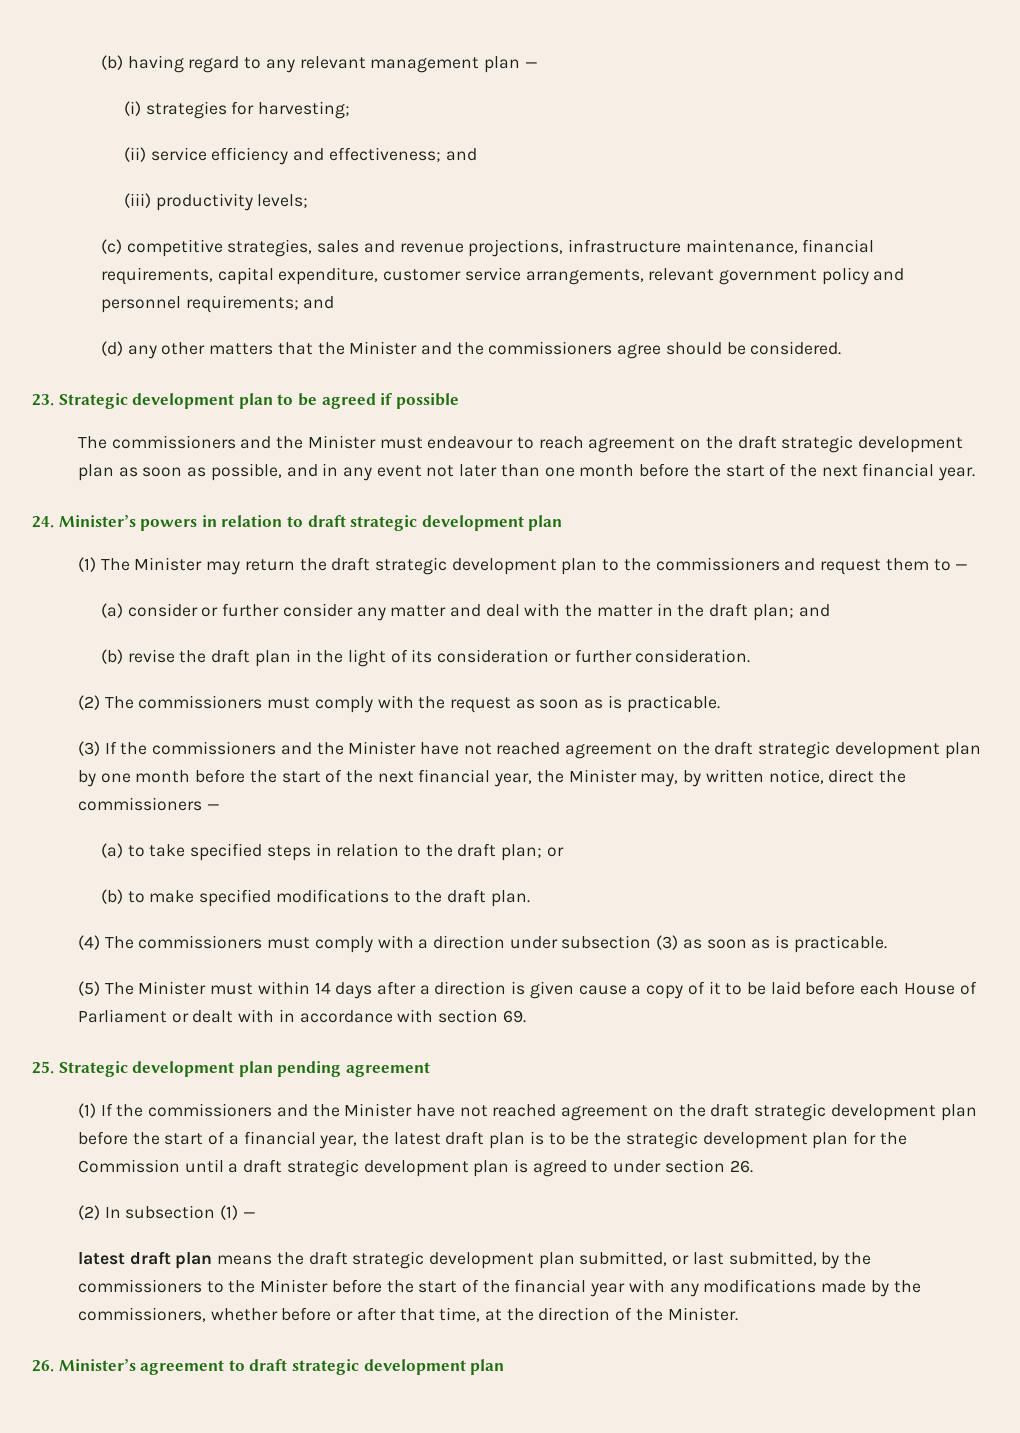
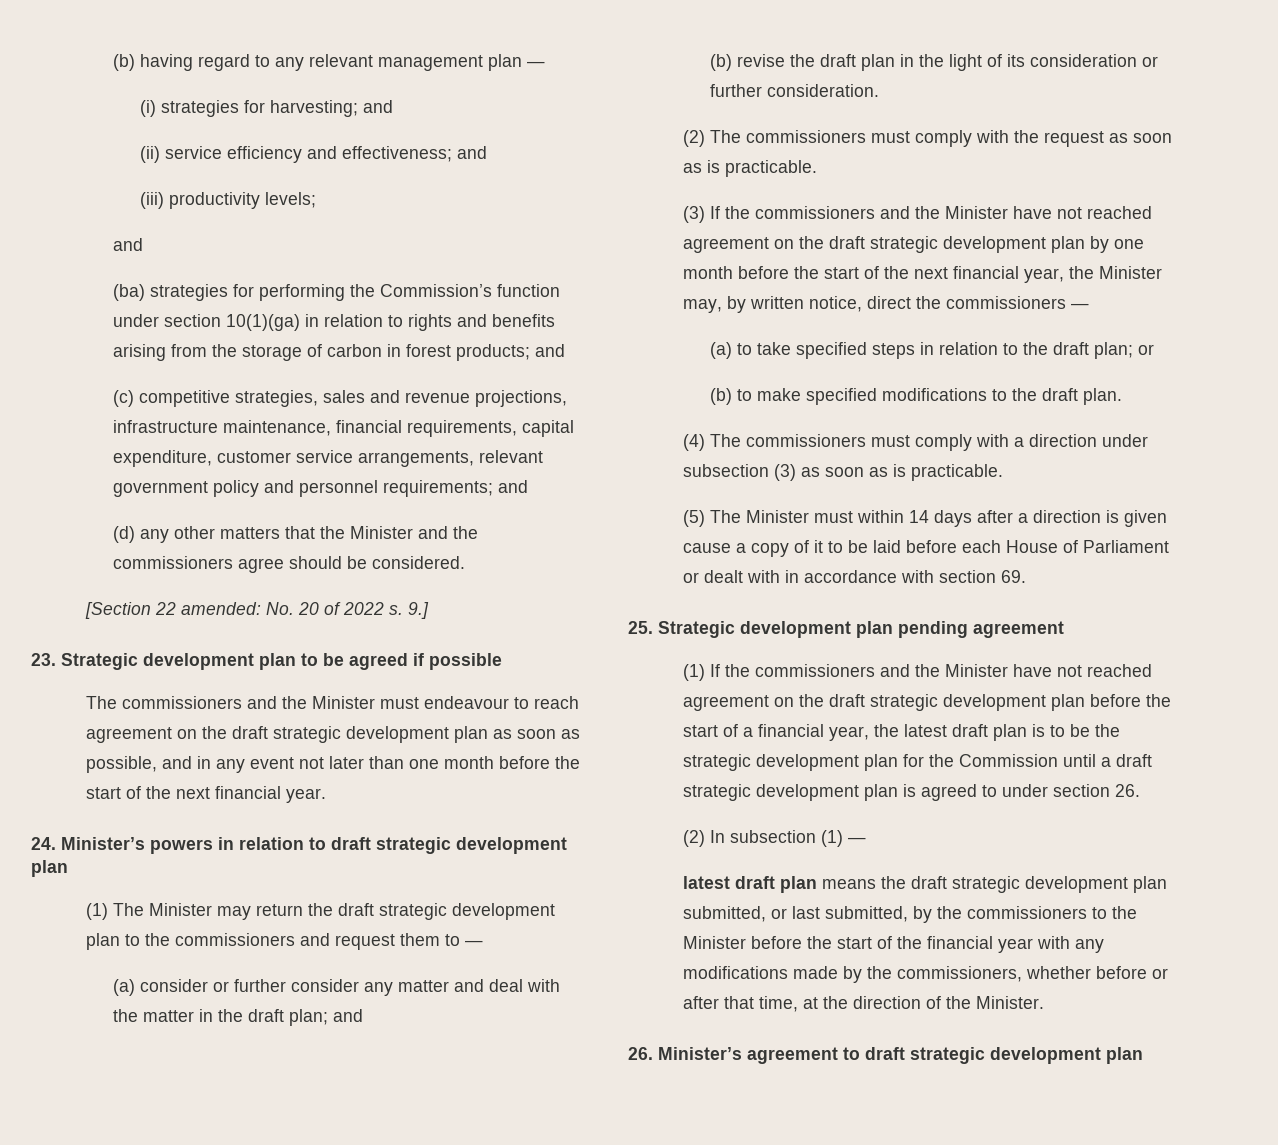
(351, 110) none -> [363,100,394,113] and
(309, 201) none -> [112,238,143,251] [112,284,560,301] [112,314,555,331] [112,344,565,361] // and // (ba) strategies for performing the Commission’s function under section 10(1)(ga) in relation to rights and benefits arising from the storage of carbon in forest products; and
(842, 348) none -> [84,602,429,619] // [Section 22 amended: No. 20 of 2022 s. 9.]

